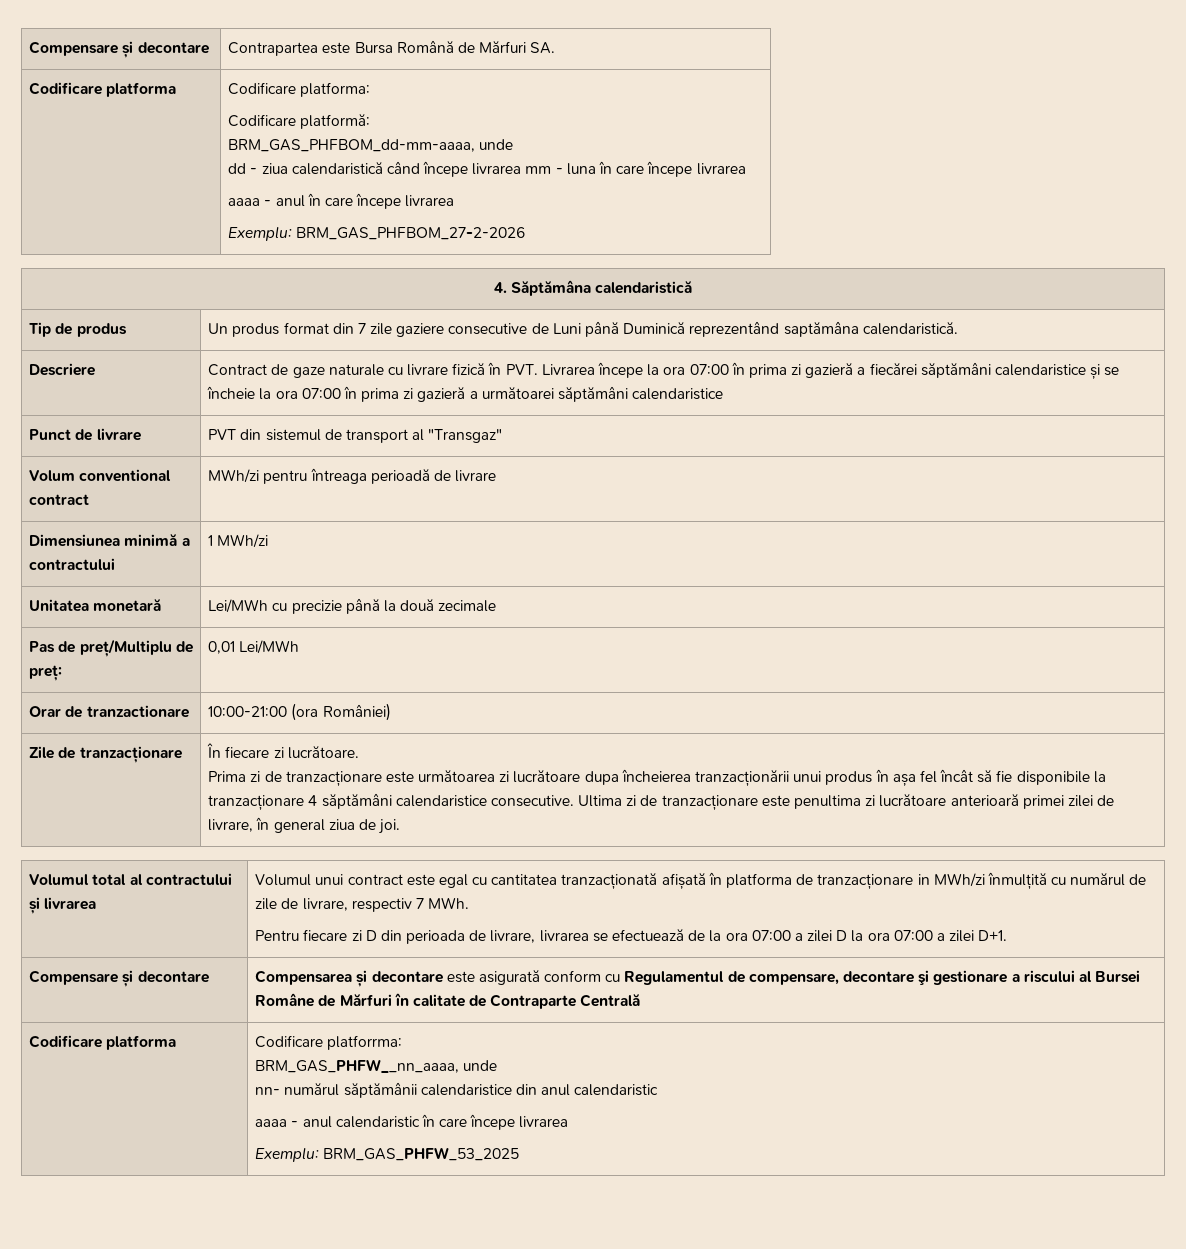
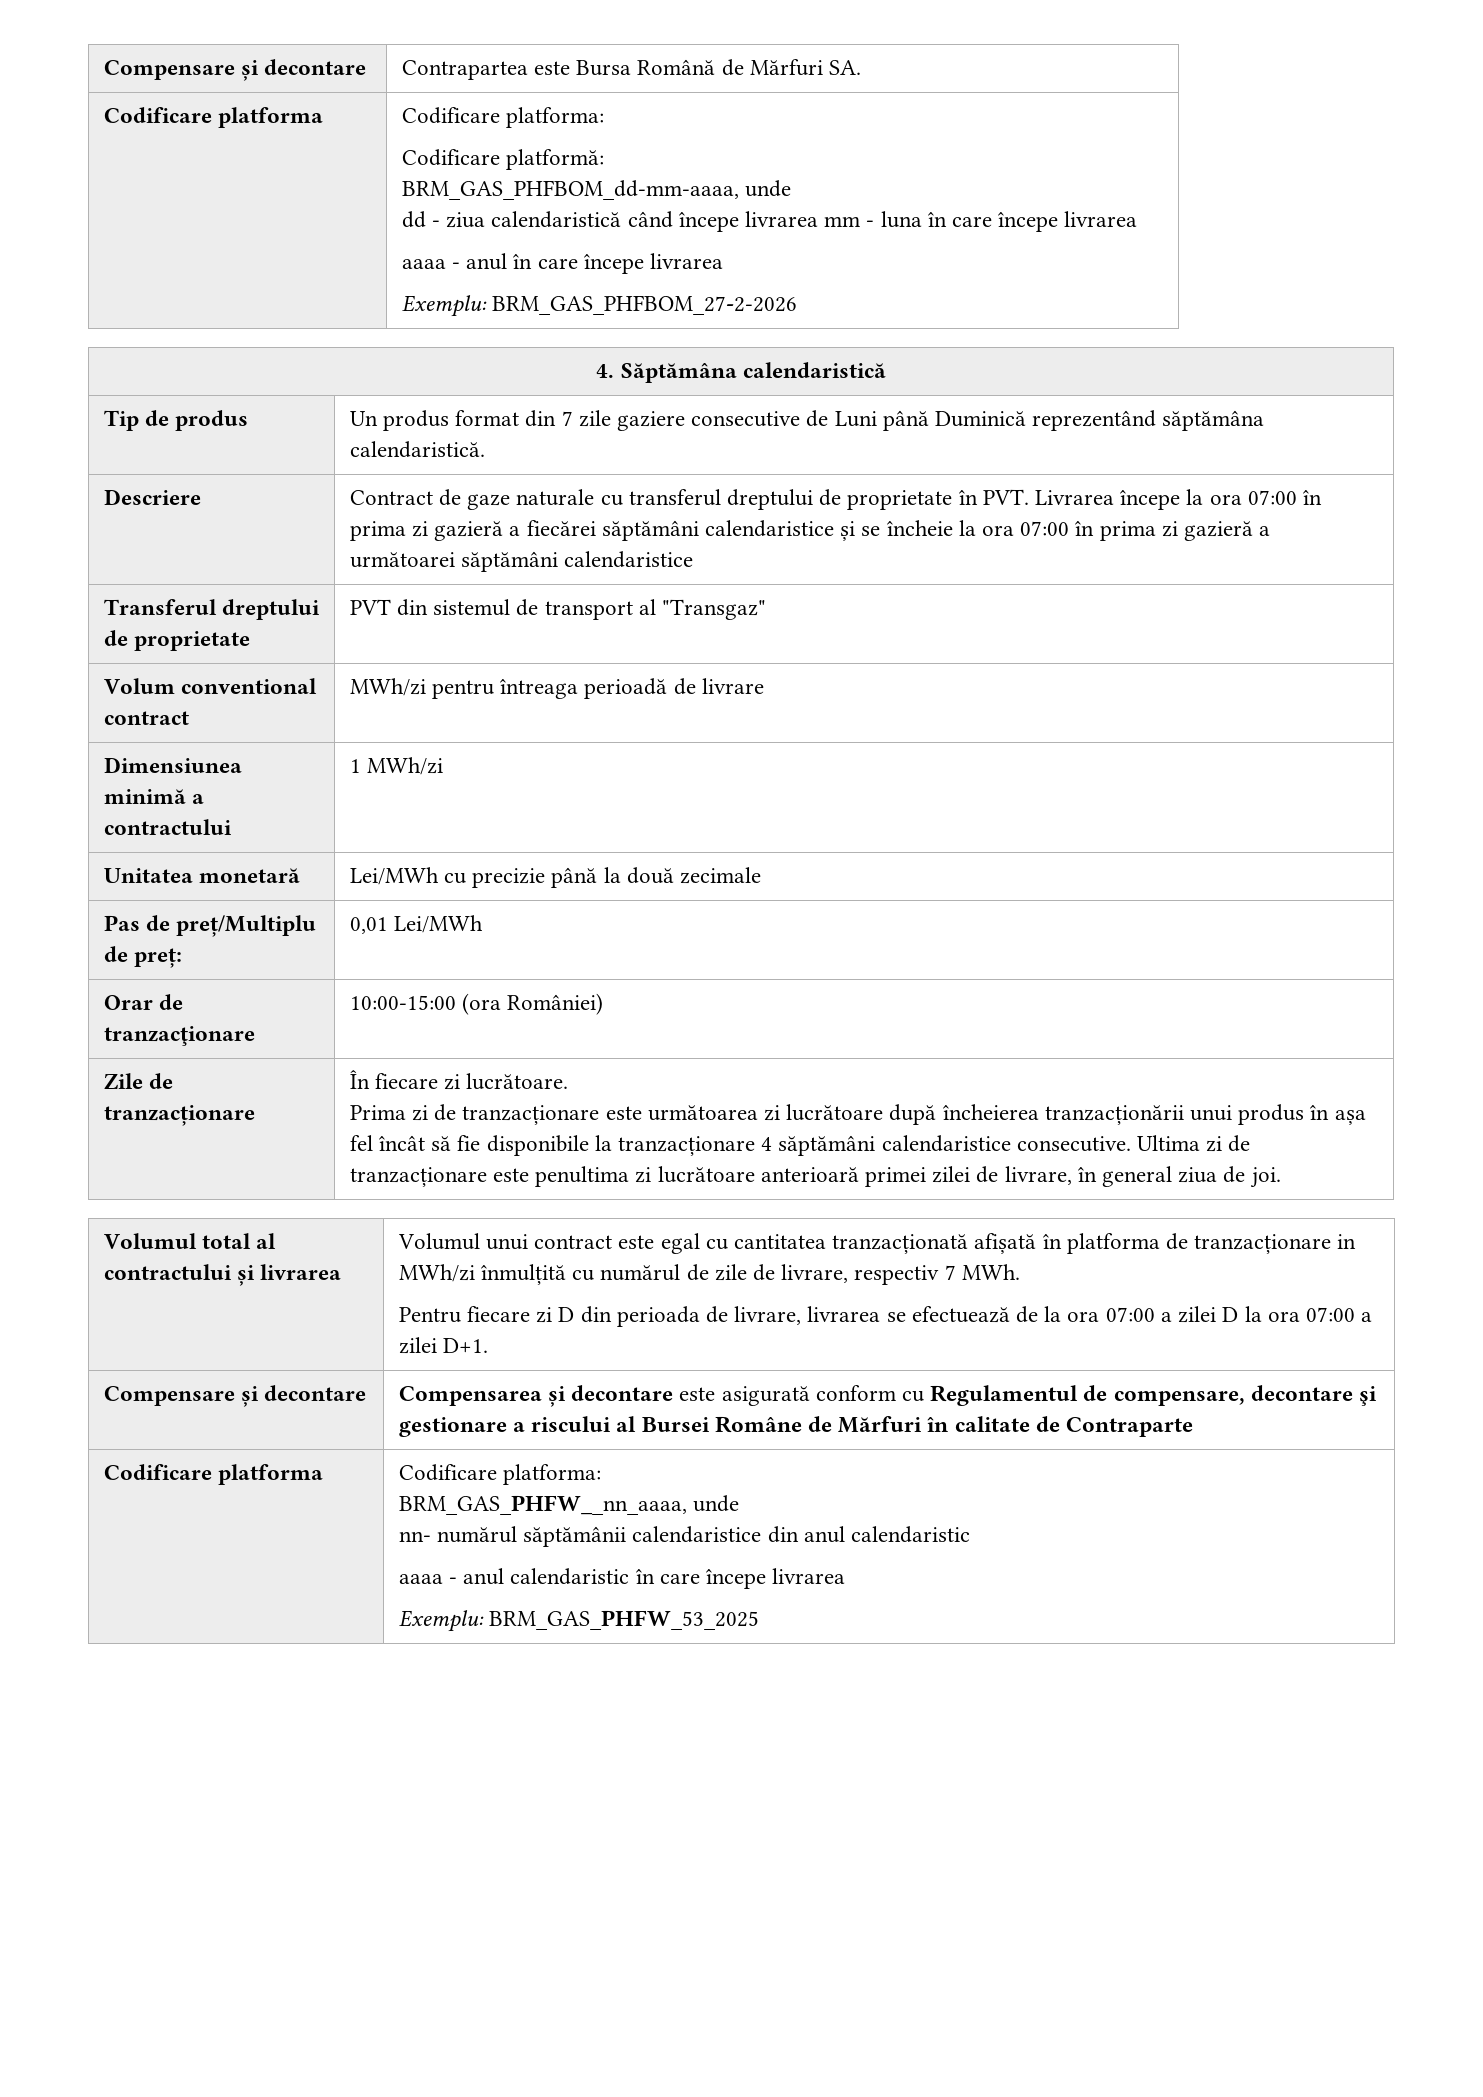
[783,321,859,337] saptămâna -> [1162,410,1265,431] săptămâna
[407,362,486,376] livrare fizică -> [628,489,953,510] transferul dreptului de proprietate
[29,428,141,441] Punct de livrare -> [103,599,320,620] [103,630,250,651] Transferul dreptului de proprietate
[86,705,189,718] [208,706,288,717] tranzactionare | 10:00-21:00 -> [103,1026,255,1046] [349,995,456,1010] tranzacţionare | 10:00-15:00
[584,771,619,785] dupa -> [889,1104,937,1125] după
[580,994,641,1007] [29,1035,177,1050] [255,1035,403,1050] Centrală // Codificare platforma | Codificare platforrma: -> [103,1464,323,1485] [398,1464,601,1485] // Codificare platforma | Codificare platforma:

